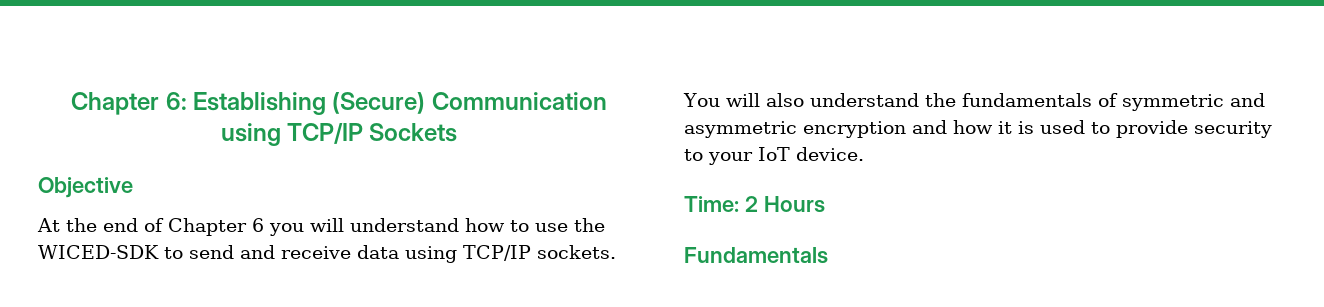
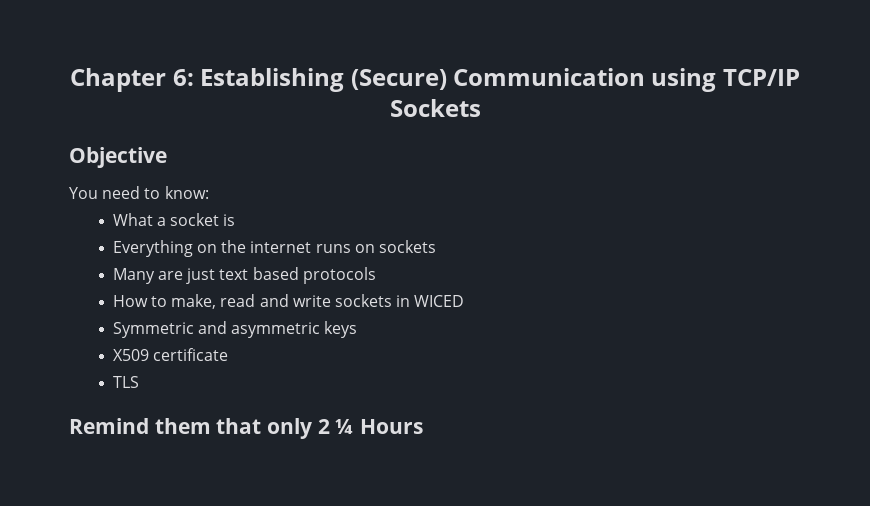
[37,218,605,236] [38,245,616,263] [683,93,1265,111] [684,120,1272,138] [684,147,864,165] [684,196,758,212] At the end of Chapter 6 you will understand how to use the WICED-SDK to send and receive data using TCP/IP sockets. You will also understand the fundamentals of symmetric and asymmetric encryption and how it is used to provide security to your IoT device. // Time: 2 -> [69,186,209,199] [112,213,236,226] [112,240,436,257] [112,267,376,284] [112,294,465,309] [112,321,358,338] [112,348,228,361] [112,376,139,388] [69,418,355,439] You need to know: // What a socket is // Everything on the internet runs on sockets // Many are just text based protocols // How to make, read and write sockets in WICED // Symmetric and asymmetric keys // X509 certificate // TLS // Remind them that only 2 ¼
[684,247,828,264] // Fundamentals -> (424, 426) none

